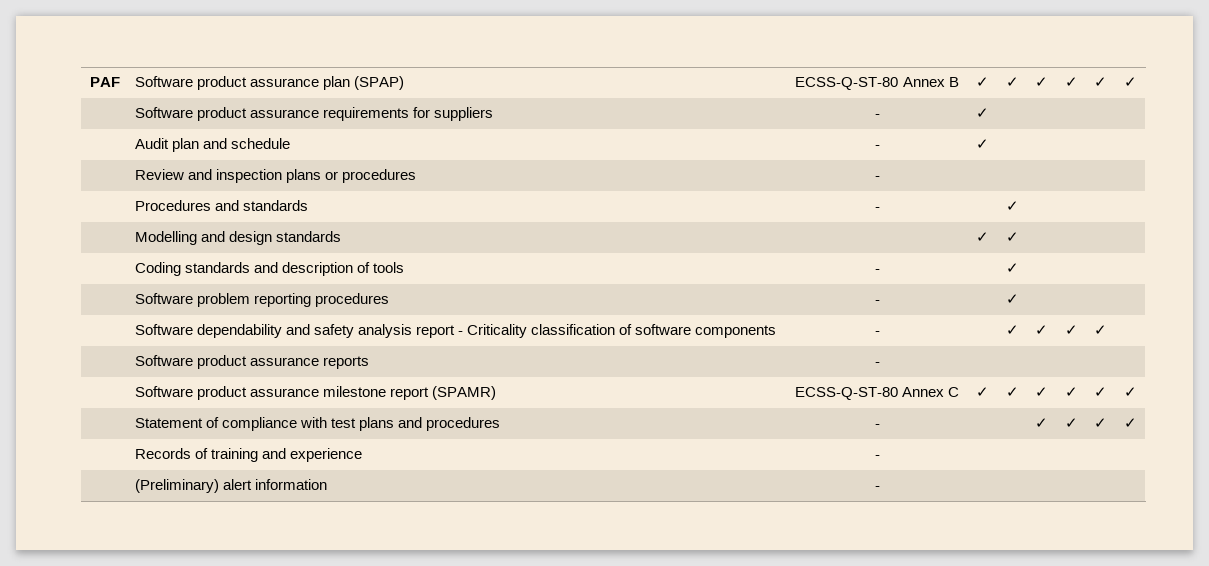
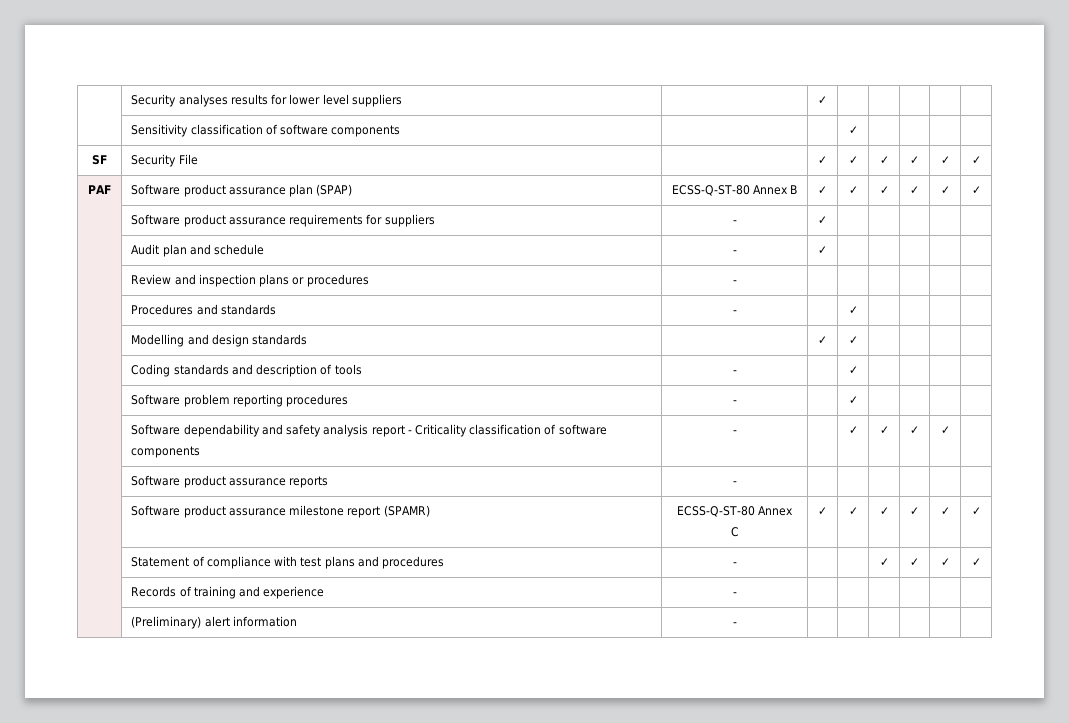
(89, 82) none -> [131,94,402,107] [818,96,827,104] [131,124,401,137] [848,126,858,134] [92,155,107,165] [131,154,198,167] [818,156,827,164] [848,156,858,164] [879,156,889,164] [910,156,919,164] [940,156,950,164] [971,156,981,164] | Security analyses results for lower level suppliers | | ✓ | | | | | // | Sensitivity classification of software components | | | ✓ | | | | // SF | Security File | | ✓ | ✓ | ✓ | ✓ | ✓ | ✓ //

